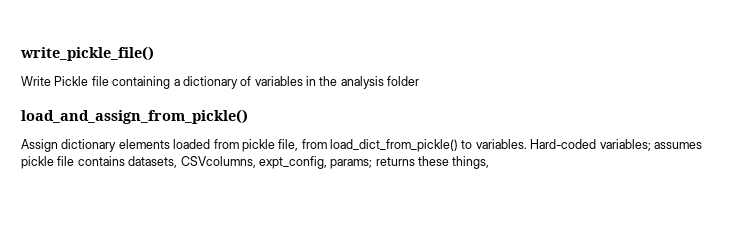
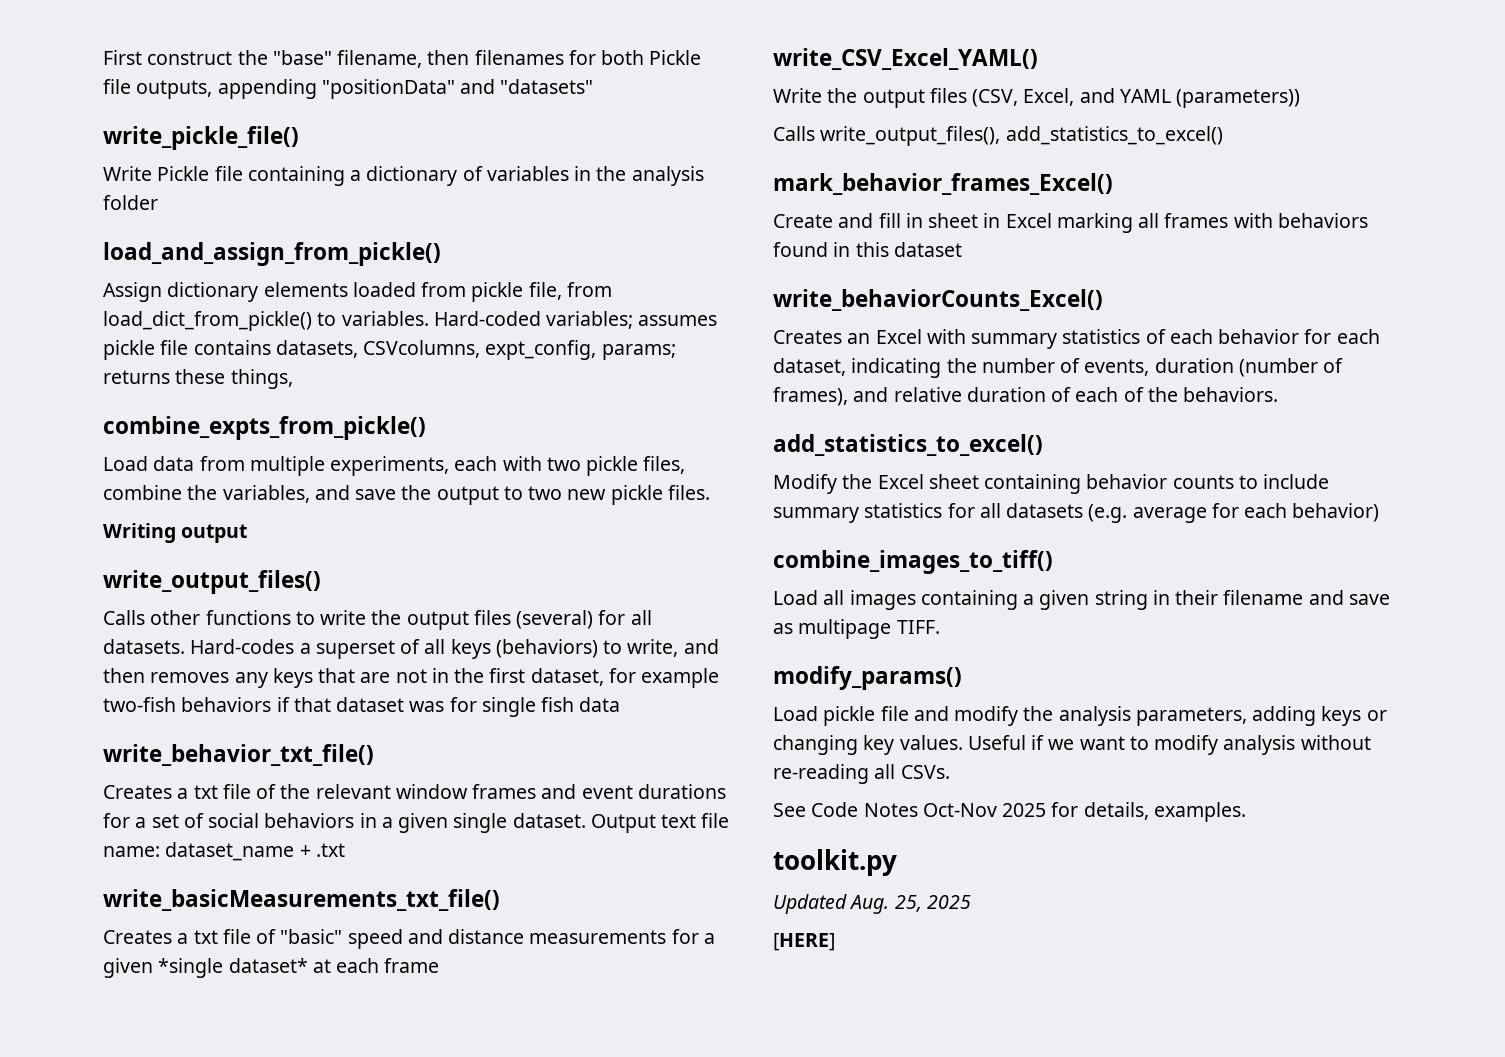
(20, 53) none -> [103,50,702,68] [103,79,594,99] First construct the "base" filename, then filenames for both Pickle file outputs, appending "positionData" and "datasets" //
(490, 162) none -> [103,416,426,440] [103,456,686,476] [103,485,710,505] [103,523,248,543] [103,570,321,594] [103,610,652,630] [103,639,719,659] [103,668,720,688] [103,697,621,717] [103,744,374,766] [103,784,726,799] [103,813,730,833] [103,842,345,861] [103,889,500,911] [103,929,715,949] [103,958,440,978] [773,48,1038,70] [773,88,1301,108] [773,126,1223,146] [773,173,1113,195] [773,213,1368,233] [773,242,962,257] [773,289,1103,311] [773,329,1380,349] [773,358,1344,378] [773,387,1279,406] [773,434,1043,456] [773,474,1330,494] [773,503,1380,523] [773,550,1053,574] [773,590,1390,610] [773,619,940,639] [773,666,962,690] [773,706,1387,726] [773,735,1371,755] [773,764,950,784] [773,802,1246,822] [773,849,897,876] [773,894,971,914] [773,933,835,951] // combine_expts_from_pickle() // Load data from multiple experiments, each with two pickle files, combine the variables, and save the output to two new pickle files. // Writing output // write_output_files() // Calls other functions to write the output files (several) for all datasets. Hard-codes a superset of all keys (behaviors) to write, and then removes any keys that are not in the first dataset, for example two-fish behaviors if that dataset was for single fish data // write_behavior_txt_file() // Creates a txt file of the relevant window frames and event durations for a set of social behaviors in a given single dataset. Output text file name: dataset_name + .txt // write_basicMeasurements_txt_file() // Creates a txt file of "basic" speed and distance measurements for a given *single dataset* at each frame // write_CSV_Excel_YAML() // Write the output files (CSV, Excel, and YAML (parameters)) // Calls write_output_files(), add_statistics_to_excel() // mark_behavior_frames_Excel() // Create and fill in sheet in Excel marking all frames with behaviors found in this dataset // write_behaviorCounts_Excel() // Creates an Excel with summary statistics of each behavior for each dataset, indicating the number of events, duration (number of frames), and relative duration of each of the behaviors. // add_statistics_to_excel() // Modify the Excel sheet containing behavior counts to include summary statistics for all datasets (e.g. average for each behavior) // combine_images_to_tiff() // Load all images containing a given string in their filename and save as multipage TIFF. // modify_params() // Load pickle file and modify the analysis parameters, adding keys or changing key values. Useful if we want to modify analysis without re-reading all CSVs. // See Code Notes Oct-Nov 2025 for details, examples. // toolkit.py // Updated Aug. 25, 2025 // [HERE]

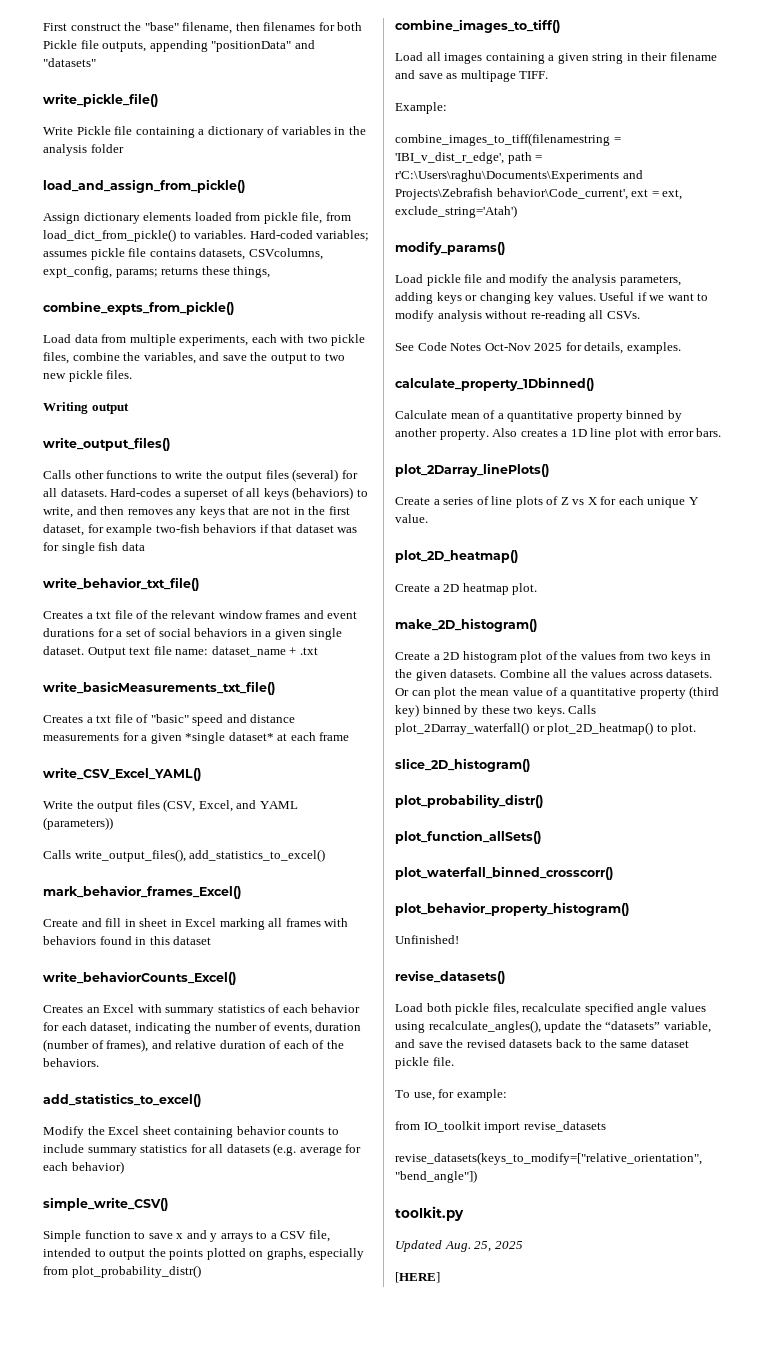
(1380, 512) none -> [43,1197,168,1211] [43,1230,330,1242] [43,1248,365,1260] [43,1265,201,1278] // simple_write_CSV() // Simple function to save x and y arrays to a CSV file, intended to output the points plotted on graphs, especially from plot_probability_distr()
(940, 627) none -> [395,102,447,114] [395,133,621,146] [395,152,543,164] [395,170,643,182] [395,188,683,200] [395,205,517,218] // Example: // combine_images_to_tiff(filenamestring = 'IBI_v_dist_r_edge', path = r'C:\Users\raghu\Documents\Experiments and Projects\Zebrafish behavior\Code_current', ext = ext, exclude_string='Atah')
(1246, 812) none -> [395,377,594,391] [395,410,682,422] [395,428,722,440] [395,463,549,477] [395,496,699,508] [395,514,428,523] [395,550,518,563] [395,583,538,595] [395,618,537,632] [395,651,711,663] [395,669,713,681] [395,686,720,699] [395,704,597,717] [395,722,697,735] [395,758,530,772] [395,794,543,808] [395,830,541,844] [395,866,613,880] [395,902,629,916] [395,935,459,944] [395,970,505,984] [395,1003,706,1015] [395,1020,711,1033] [395,1039,689,1048] [395,1057,454,1069] [395,1089,507,1101] [395,1121,606,1133] [395,1152,702,1165] [395,1170,477,1183] // calculate_property_1Dbinned() // Calculate mean of a quantitative property binned by another property. Also creates a 1D line plot with error bars. // plot_2Darray_linePlots() // Create a series of line plots of Z vs X for each unique Y value. // plot_2D_heatmap() // Create a 2D heatmap plot. // make_2D_histogram() // Create a 2D histogram plot of the values from two keys in the given datasets. Combine all the values across datasets. Or can plot the mean value of a quantitative property (third key) binned by these two keys. Calls plot_2Darray_waterfall() or plot_2D_heatmap() to plot. // slice_2D_histogram() // plot_probability_distr() // plot_function_allSets() // plot_waterfall_binned_crosscorr() // plot_behavior_property_histogram() // Unfinished! // revise_datasets() // Load both pickle files, recalculate specified angle values using recalculate_angles(), update the “datasets” variable, and save the revised datasets back to the same dataset pickle file. // To use, for example: // from IO_toolkit import revise_datasets // revise_datasets(keys_to_modify=["relative_orientation", "bend_angle"])

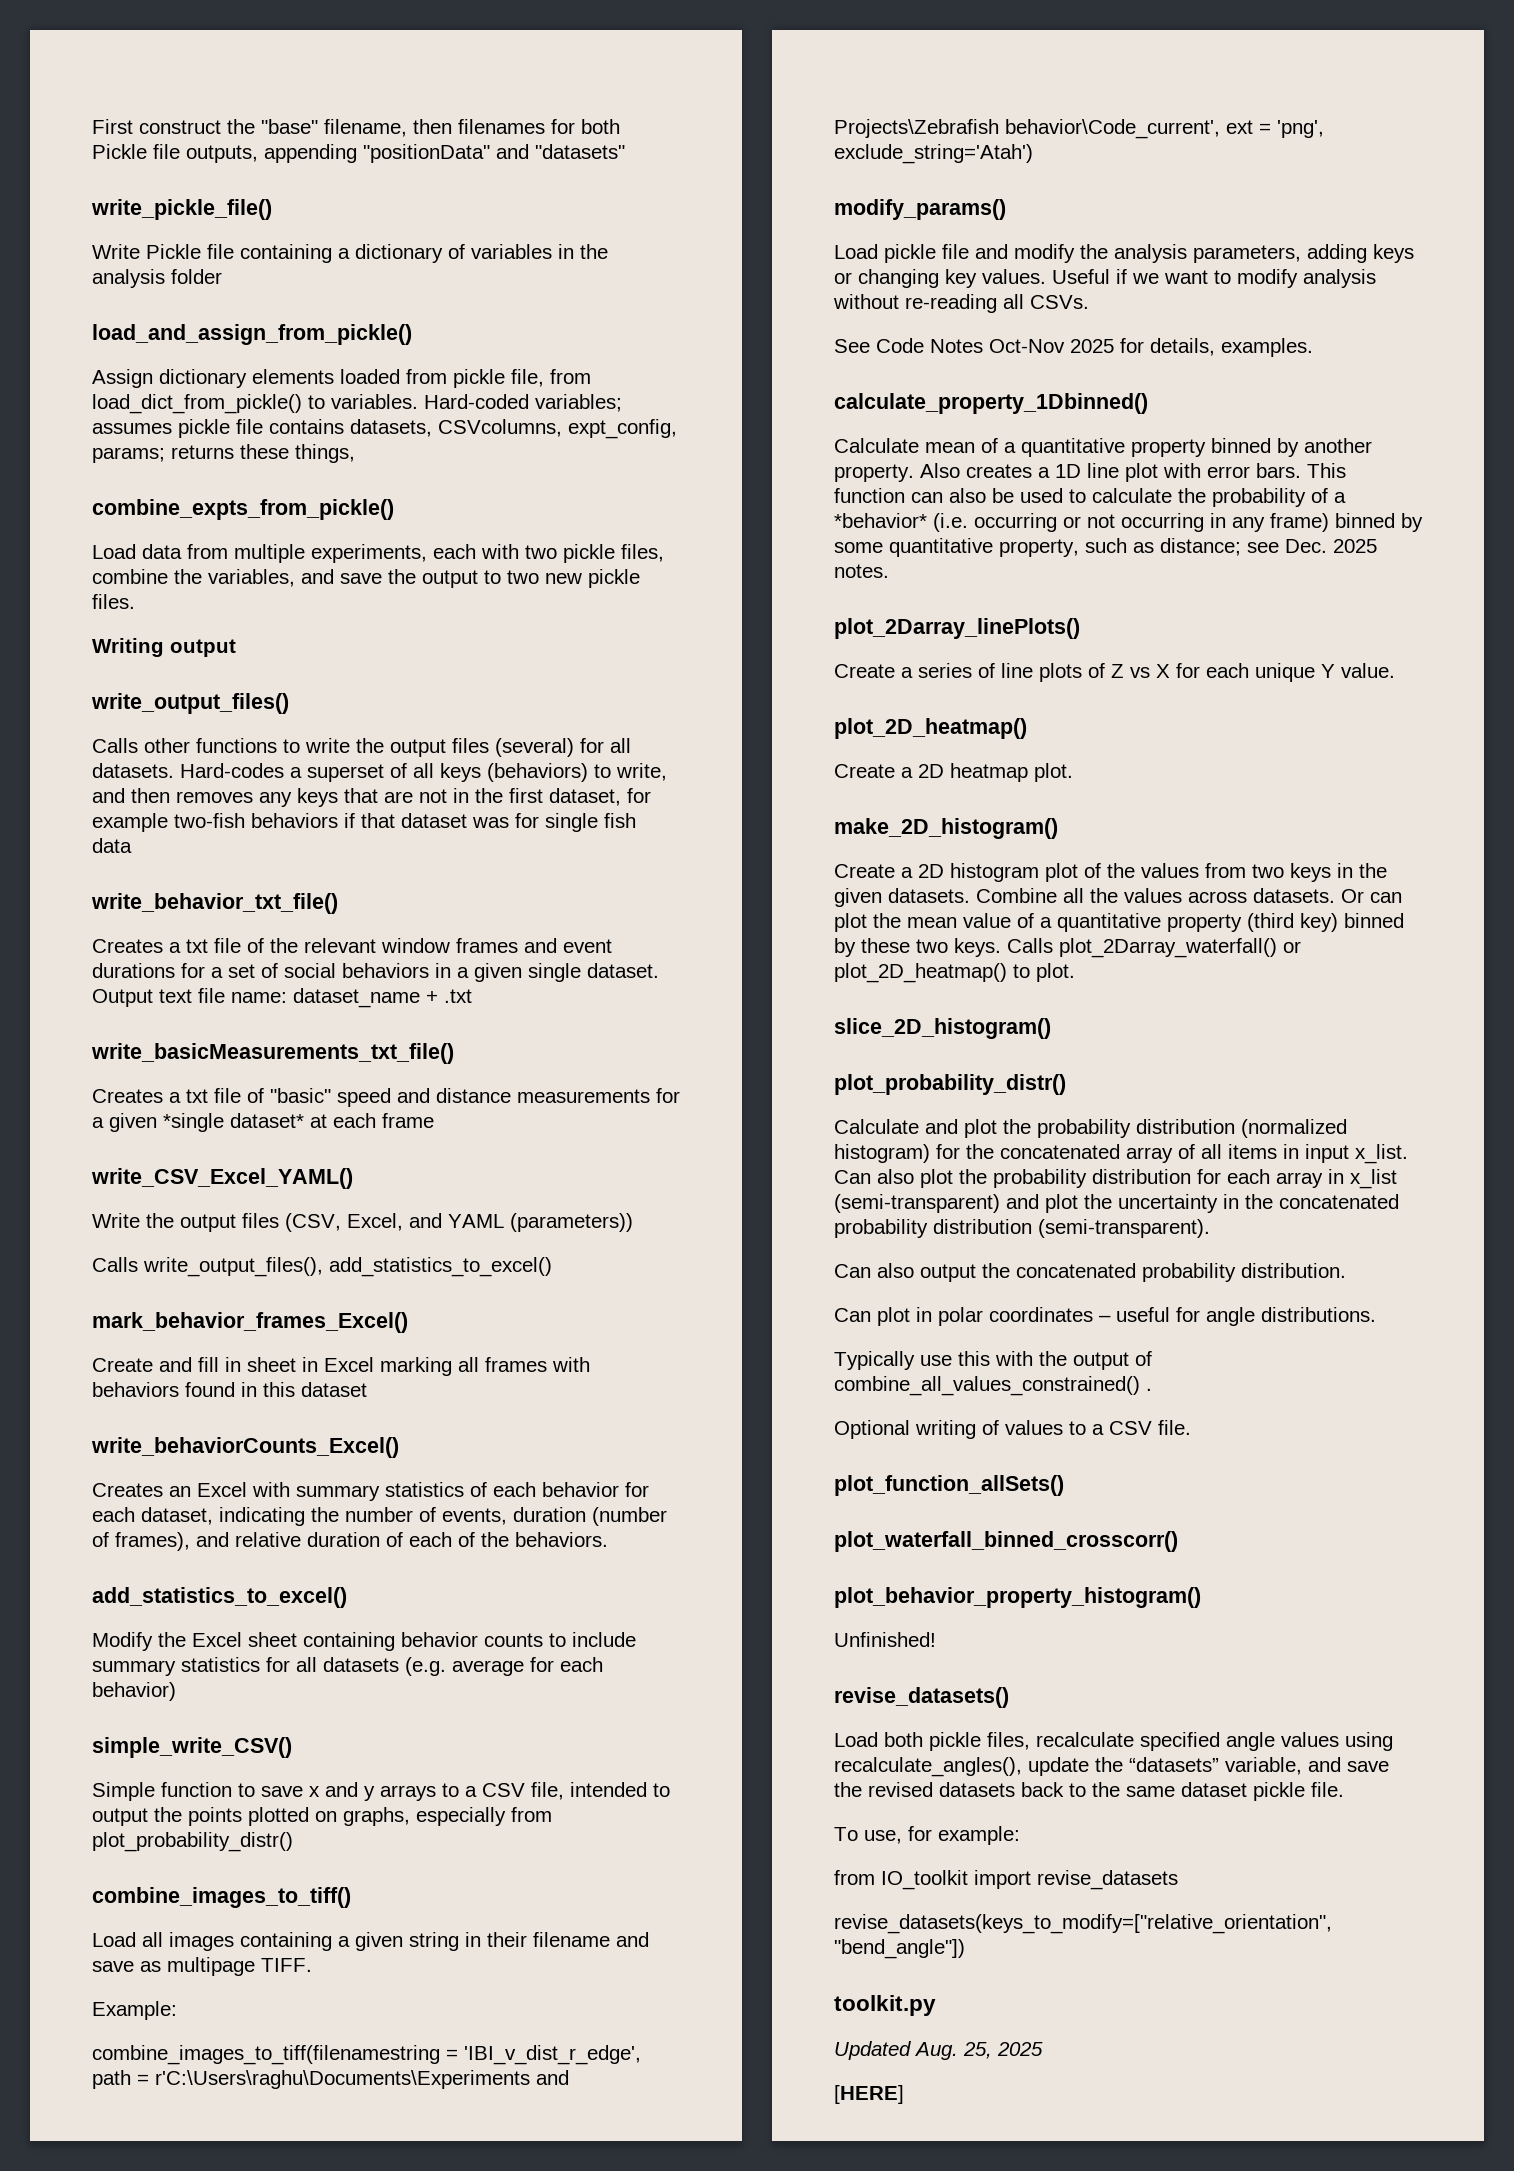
[662,189,683,200] ext, -> [1277,120,1324,138] 'png',
(722, 432) none -> [1307,463,1346,478] [834,488,1346,507] [834,513,1423,532] [834,538,1377,557] [834,564,889,578] This function can also be used to calculate the probability of a *behavior* (i.e. occurring or not occurring in any frame) binned by some quantitative property, such as distance; see Dec. 2025 notes.
(543, 801) none -> [834,1119,1347,1138] [834,1144,1408,1164] [834,1169,1397,1189] [834,1194,1399,1213] [834,1219,1210,1238] [834,1263,1346,1282] [834,1307,1376,1326] [834,1351,1152,1370] [834,1376,1152,1396] [834,1420,1191,1439] // Calculate and plot the probability distribution (normalized histogram) for the concatenated array of all items in input x_list. Can also plot the probability distribution for each array in x_list (semi-transparent) and plot the uncertainty in the concatenated probability distribution (semi-transparent). // Can also output the concatenated probability distribution. // Can plot in polar coordinates – useful for angle distributions. // Typically use this with the output of combine_all_values_constrained() . // Optional writing of values to a CSV file.

